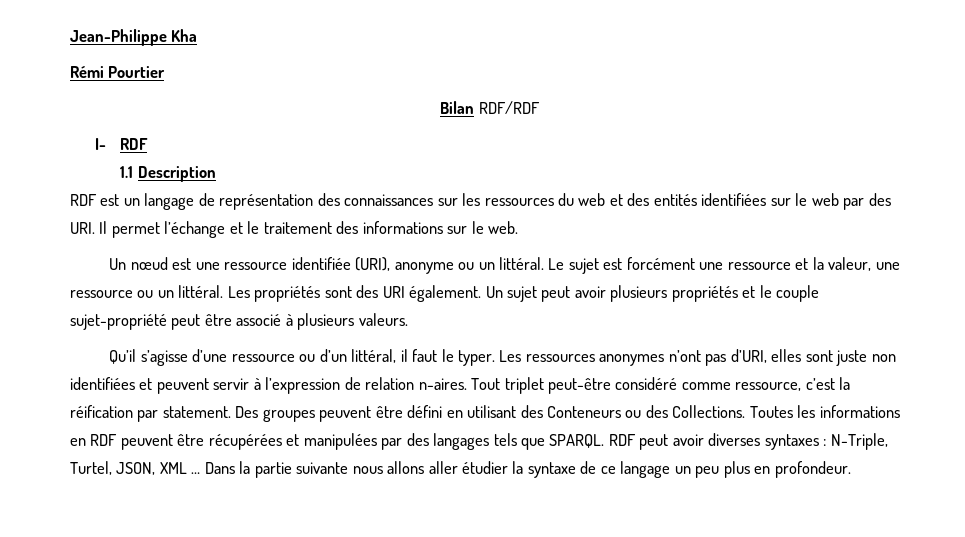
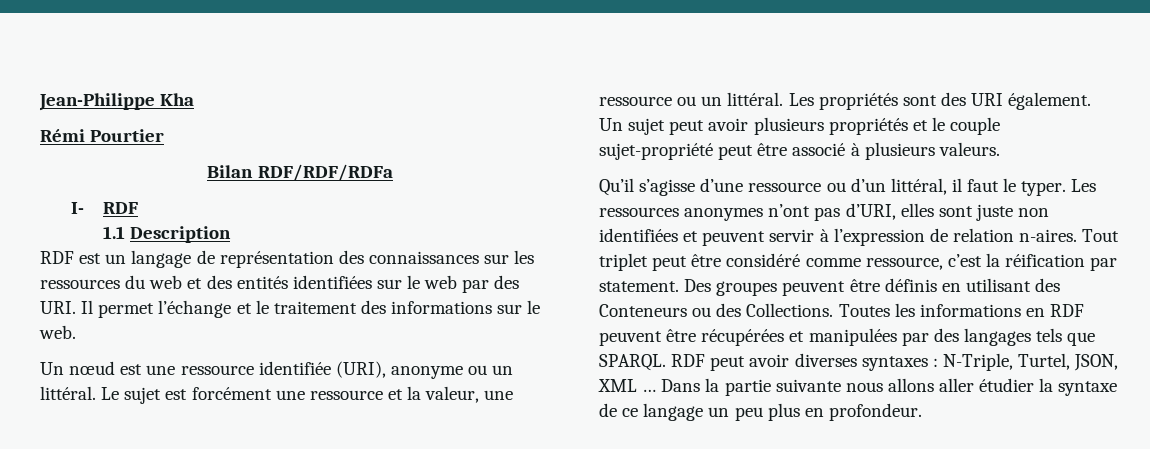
[478,101,540,114] RDF/RDF -> [257,164,393,181] RDF/RDF/RDFa
[547,378,611,394] peut-être -> [652,254,722,271] peut être
[407,405,443,418] défini -> [884,278,937,292] définis

